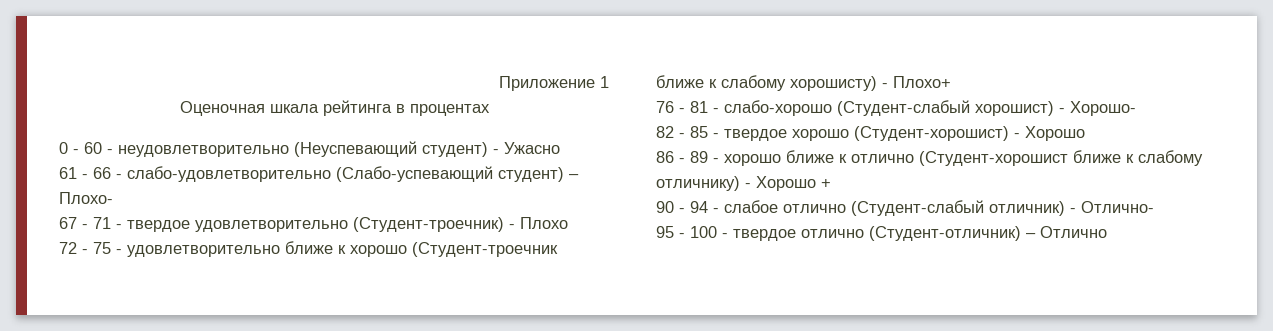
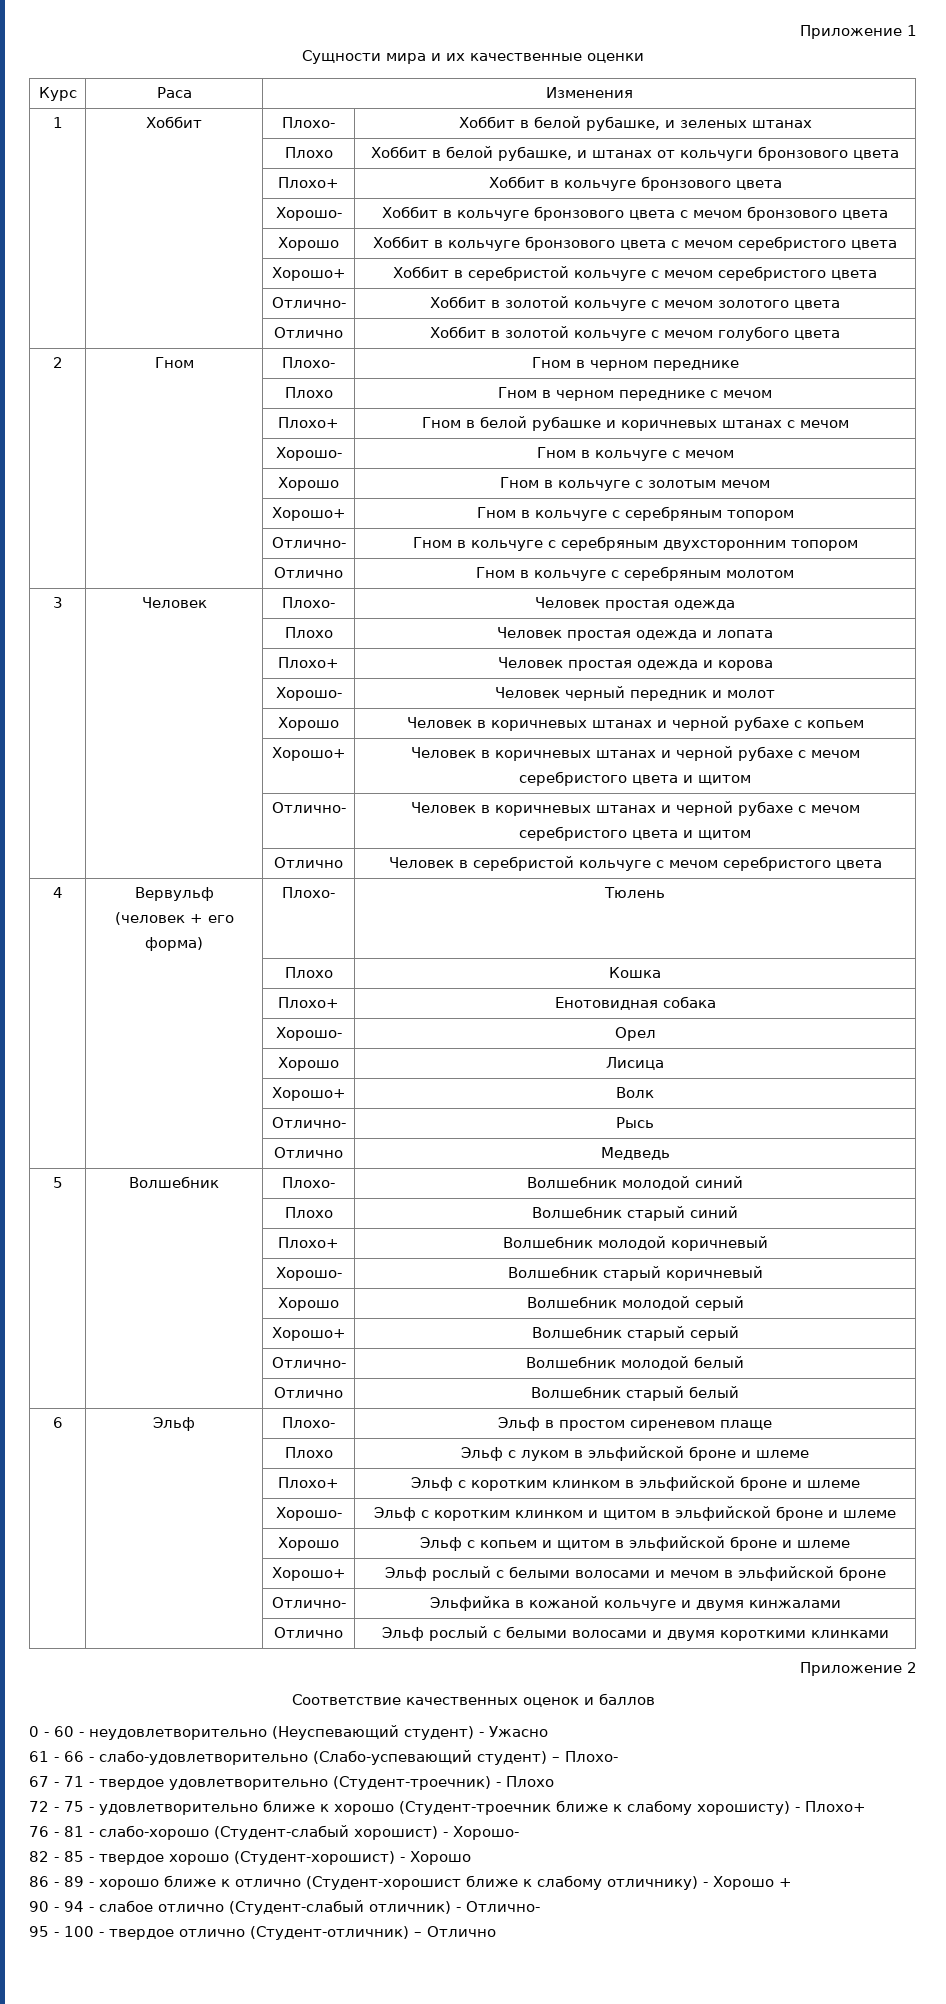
[179,100,490,116] Оценочная шкала рейтинга в процентах -> [302,50,644,64] [38,87,77,101] [156,87,192,98] [545,87,633,98] [52,117,63,128] [146,116,202,128] [282,117,335,128] [458,116,812,131] [284,147,333,158] [371,146,899,161] [278,177,339,188] [488,176,782,191] [275,207,342,221] [382,206,888,221] [278,237,339,251] [373,236,897,251] [271,267,346,281] [393,266,877,281] [271,297,346,308] [430,296,840,311] [274,327,343,338] [430,326,840,341] [52,357,63,368] [154,357,194,368] [282,357,335,368] [531,357,739,371] [284,387,333,398] [498,387,772,401] [278,417,339,428] [421,416,849,431] [275,447,342,461] [536,447,734,461] [278,477,339,491] [500,477,770,491] [271,507,346,521] [476,506,794,521] [271,537,346,548] [412,536,858,551] [274,567,343,578] [476,566,794,581] [52,597,63,608] [141,597,207,608] [282,597,335,608] [535,597,735,611] [284,627,333,638] [497,627,773,641] [278,657,339,668] [497,657,773,671] [275,687,342,701] [495,686,775,701] [278,717,339,731] [406,716,864,731] [271,747,346,761] [410,746,860,761] [519,771,751,786] [271,802,346,813] [410,801,860,816] [519,826,751,841] [274,857,343,868] [388,856,882,871] [52,887,63,898] [134,887,214,901] [114,912,234,925] [145,937,203,951] [282,887,335,898] [604,887,665,898] [284,967,333,978] [609,967,661,978] [278,997,339,1008] [554,996,716,1010] [275,1027,342,1041] [614,1027,656,1041] [278,1057,339,1071] [606,1057,664,1070] [271,1087,346,1101] [616,1087,654,1098] [271,1117,346,1128] [616,1117,654,1128] [274,1147,343,1158] [600,1147,670,1160] [52,1177,63,1188] [129,1176,219,1188] [282,1177,335,1188] [527,1176,743,1190] [284,1207,333,1218] [532,1206,738,1221] [278,1237,339,1248] [502,1236,768,1251] [275,1267,342,1281] [507,1266,763,1281] [278,1297,339,1311] [526,1296,744,1311] [271,1327,346,1341] [531,1326,739,1341] [271,1357,346,1368] [526,1356,744,1370] [274,1387,343,1398] [531,1386,739,1401] [52,1417,63,1428] [153,1417,195,1431] [282,1417,335,1428] [498,1417,772,1431] [284,1447,333,1458] [461,1446,809,1461] [278,1477,339,1488] [410,1476,860,1491] [275,1507,342,1521] [374,1506,896,1521] [278,1537,339,1551] [420,1536,850,1551] [271,1567,346,1581] [384,1566,886,1581] [271,1597,346,1608] [429,1596,841,1611] [274,1627,343,1638] [381,1626,889,1641] [800,1662,917,1676] [291,1693,655,1707] Сущности мира и их качественные оценки // Курс | Раса | Изменения // 1 | Хоббит | Плохо- | Хоббит в белой рубашке, и зеленых штанах // | | Плохо | Хоббит в белой рубашке, и штанах от кольчуги бронзового цвета // | | Плохо+ | Хоббит в кольчуге бронзового цвета // | | Хорошо- | Хоббит в кольчуге бронзового цвета с мечом бронзового цвета // | | Хорошо | Хоббит в кольчуге бронзового цвета с мечом серебристого цвета // | | Хорошо+ | Хоббит в серебристой кольчуге с мечом серебристого цвета // | | Отлично- | Хоббит в золотой кольчуге с мечом золотого цвета // | | Отлично | Хоббит в золотой кольчуге с мечом голубого цвета // 2 | Гном | Плохо- | Гном в черном переднике // | | Плохо | Гном в черном переднике с мечом // | | Плохо+ | Гном в белой рубашке и коричневых штанах с мечом // | | Хорошо- | Гном в кольчуге с мечом // | | Хорошо | Гном в кольчуге с золотым мечом // | | Хорошо+ | Гном в кольчуге с серебряным топором // | | Отлично- | Гном в кольчуге с серебряным двухсторонним топором // | | Отлично | Гном в кольчуге с серебряным молотом // 3 | Человек | Плохо- | Человек простая одежда // | | Плохо | Человек простая одежда и лопата // | | Плохо+ | Человек простая одежда и корова // | | Хорошо- | Человек черный передник и молот // | | Хорошо | Человек в коричневых штанах и черной рубахе с копьем // | | Хорошо+ | Человек в коричневых штанах и черной рубахе с мечом серебристого цвета и щитом // | | Отлично- | Человек в коричневых штанах и черной рубахе с мечом серебристого цвета и щитом // | | Отлично | Человек в серебристой кольчуге с мечом серебристого цвета // 4 | Вервульф // (человек + его форма) | Плохо- | Тюлень // | | Плохо | Кошка // | | Плохо+ | Енотовидная собака // | | Хорошо- | Орел // | | Хорошо | Лисица // | | Хорошо+ | Волк // | | Отлично- | Рысь // | | Отлично | Медведь // 5 | Волшебник | Плохо- | Волшебник молодой синий // | | Плохо | Волшебник старый синий // | | Плохо+ | Волшебник молодой коричневый // | | Хорошо- | Волшебник старый коричневый // | | Хорошо | Волшебник молодой серый // | | Хорошо+ | Волшебник старый серый // | | Отлично- | Волшебник молодой белый // | | Отлично | Волшебник старый белый // 6 | Эльф | Плохо- | Эльф в простом сиреневом плаще // | | Плохо | Эльф с луком в эльфийской броне и шлеме // | | Плохо+ | Эльф с коротким клинком в эльфийской броне и шлеме // | | Хорошо- | Эльф с коротким клинком и щитом в эльфийской броне и шлеме // | | Хорошо | Эльф с копьем и щитом в эльфийской броне и шлеме // | | Хорошо+ | Эльф рослый с белыми волосами и мечом в эльфийской броне // | | Отлично- | Эльфийка в кожаной кольчуге и двумя кинжалами // | | Отлично | Эльф рослый с белыми волосами и двумя короткими клинками // Приложение 2 // Соответствие качественных оценок и баллов

